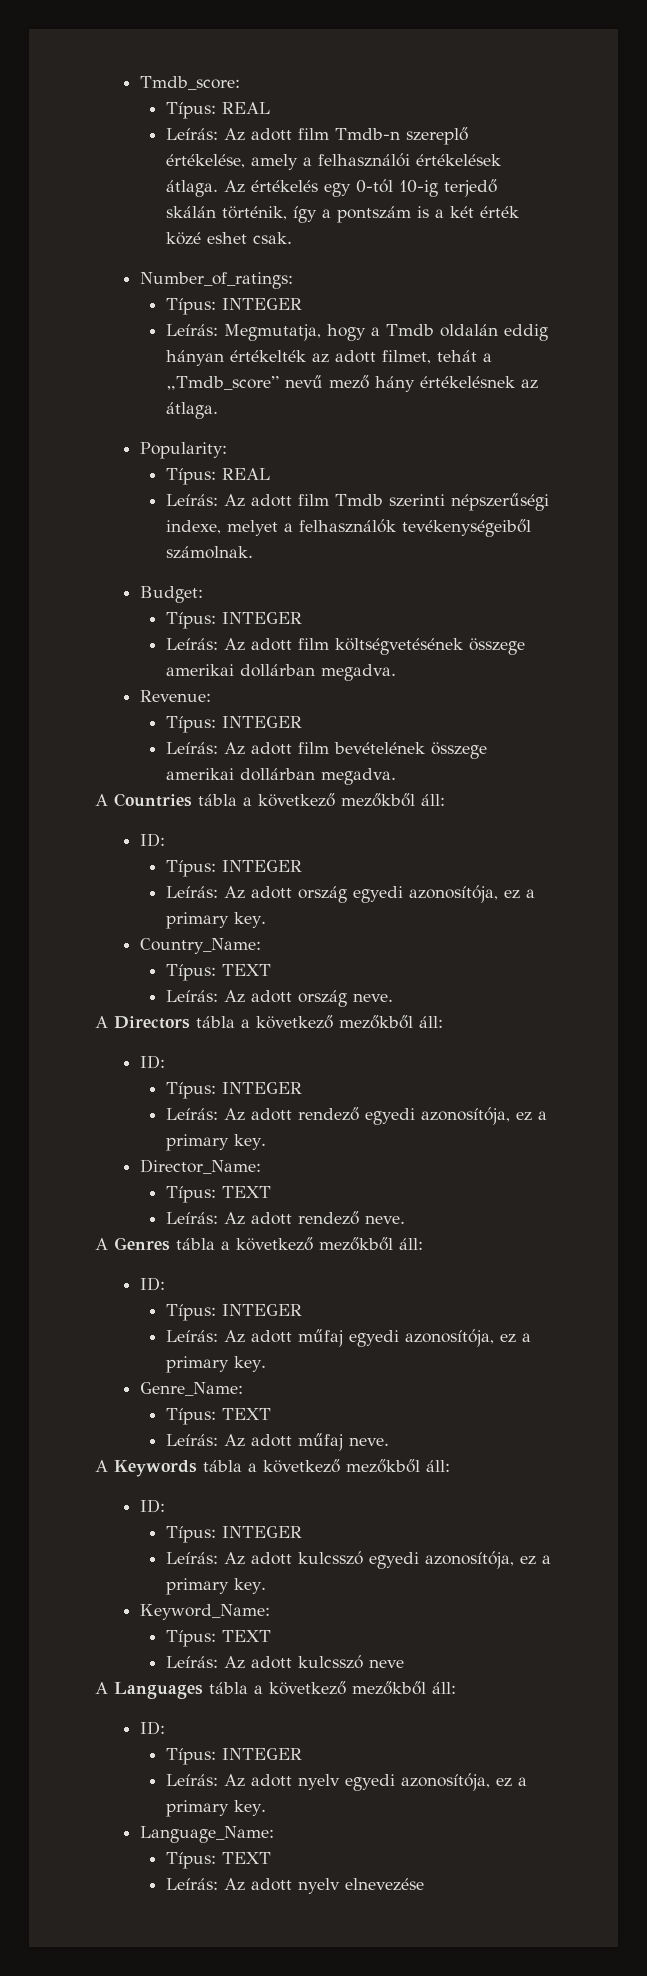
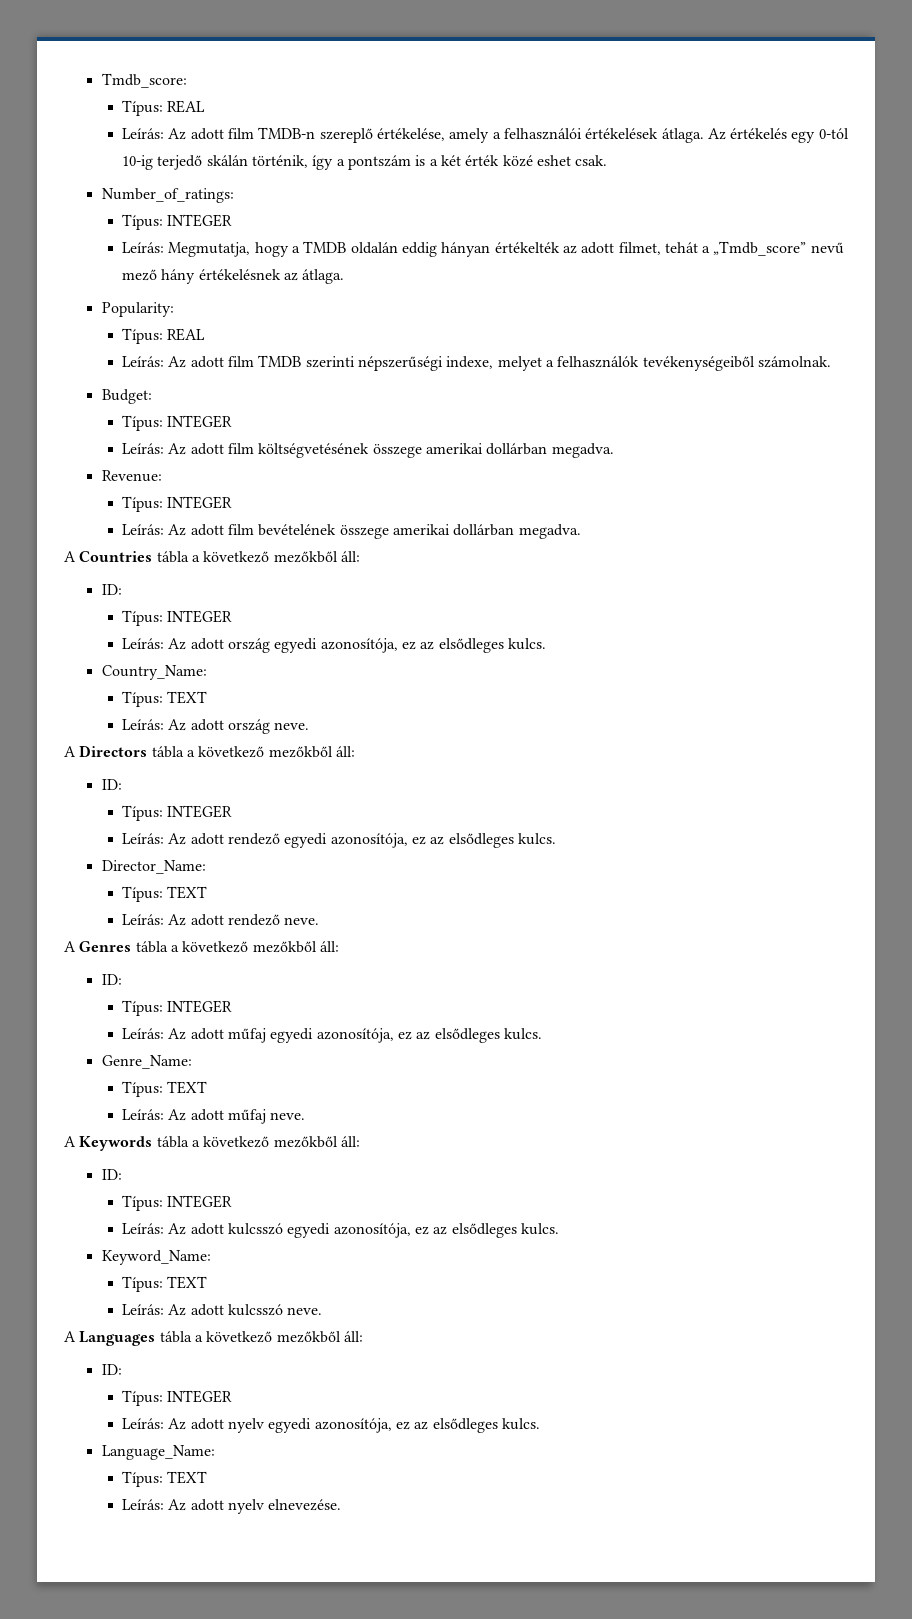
[334,128,400,140] Tmdb-n -> [258,127,316,139] TMDB-n
[385,324,434,336] Tmdb -> [303,241,347,253] TMDB
[334,494,383,506] Tmdb -> [258,355,302,367] TMDB
[525,889,535,898] [165,912,266,929] a primary key. -> [420,638,546,653] az elsődleges kulcs.
[537,1111,547,1120] [165,1134,266,1151] a primary key. -> [430,833,556,848] az elsődleges kulcs.
[521,1333,531,1342] [165,1356,266,1373] a primary key. -> [416,1028,542,1043] az elsődleges kulcs.
[541,1555,551,1564] [165,1578,266,1595] a primary key. -> [433,1223,559,1238] az elsődleges kulcs.
[368,1659,404,1668] neve -> [287,1307,323,1315] neve.
[517,1777,527,1786] [165,1800,266,1817] a primary key. -> [414,1418,540,1433] az elsődleges kulcs.
[344,1878,424,1891] elnevezése -> [268,1499,342,1511] elnevezése.

